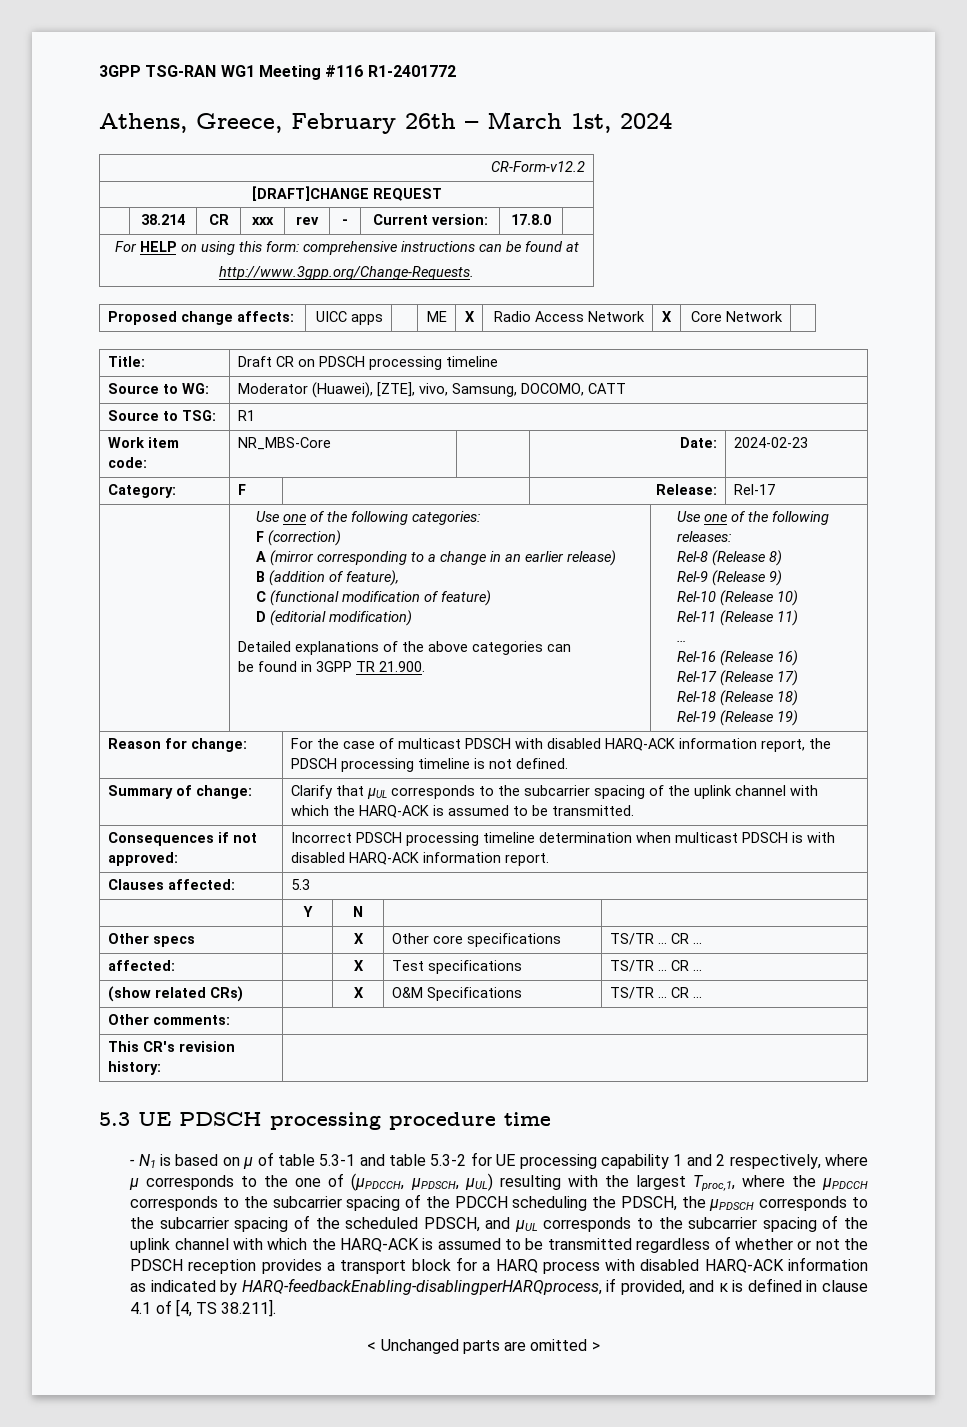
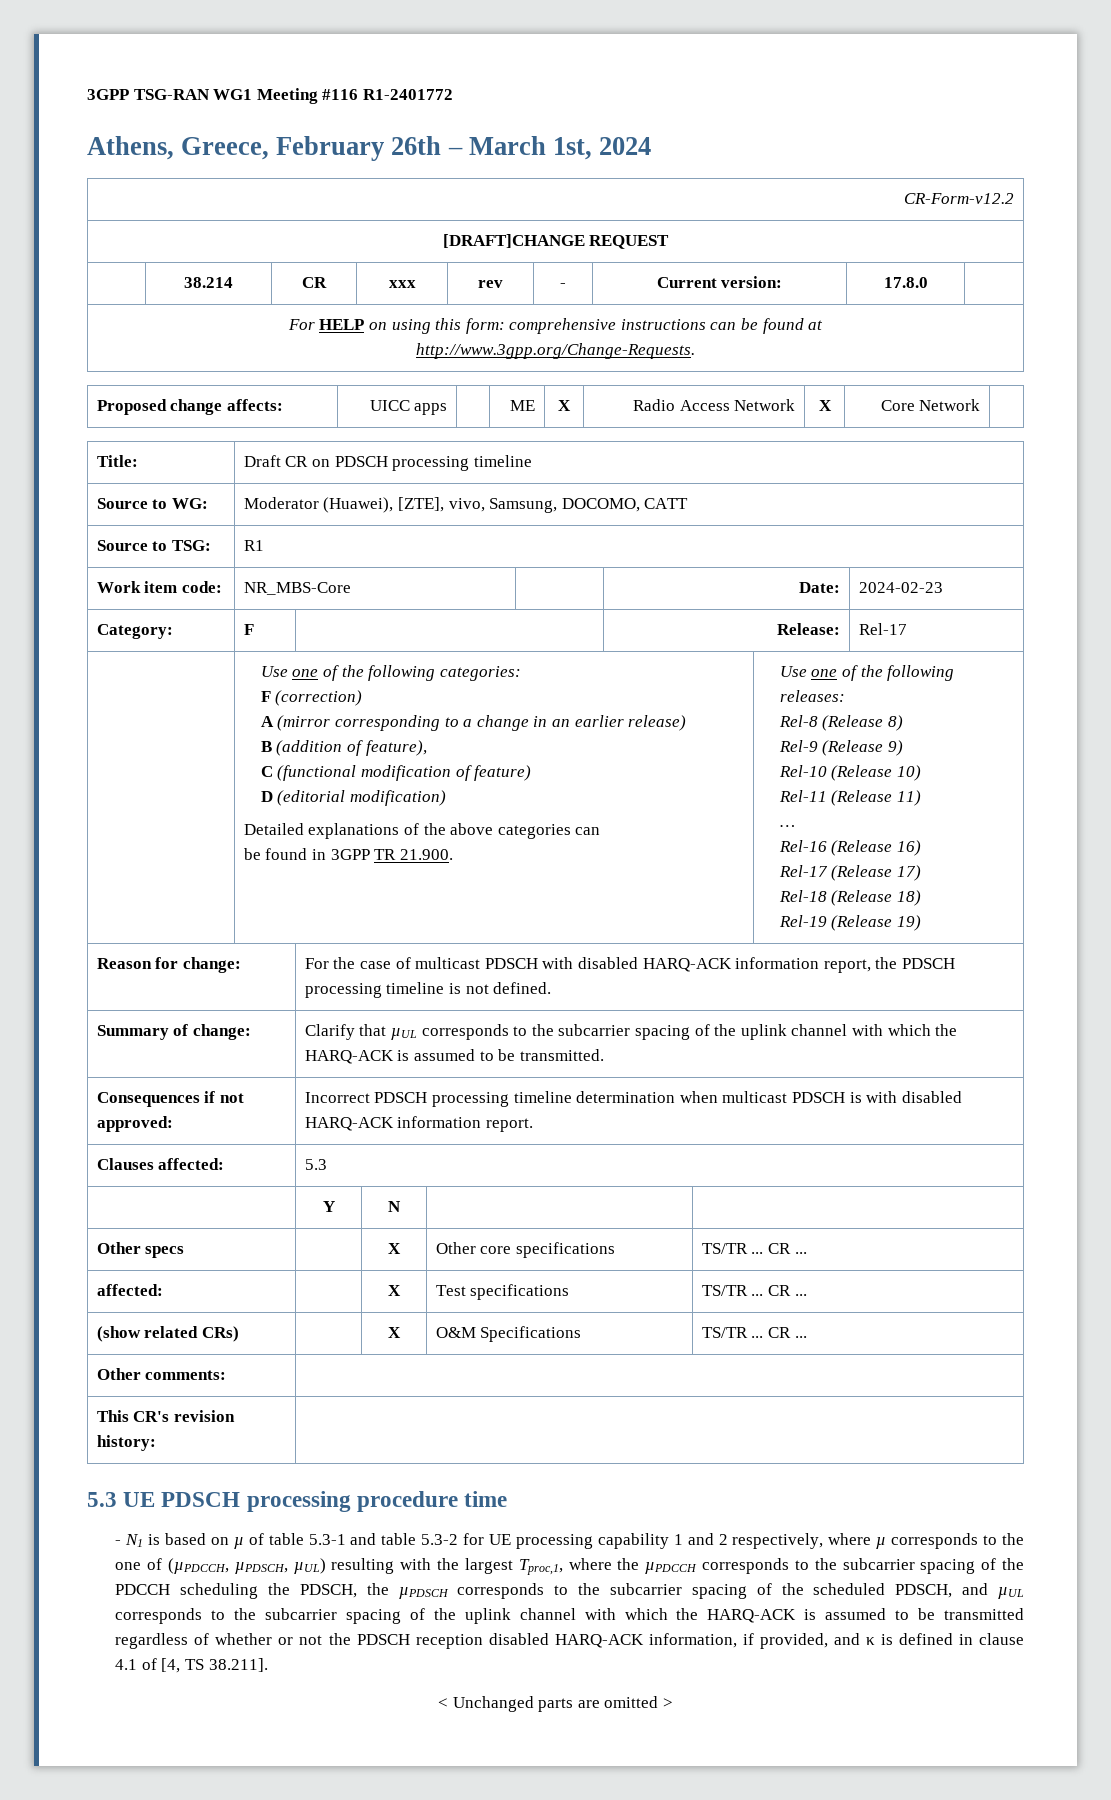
[261,1257,869,1274] [130,1278,602,1295] provides a transport block for a HARQ process with disabled HARQ-ACK information as indicated by HARQ-feedbackEnabling-disablingperHARQprocess, -> [488,1633,737,1648] disabled HARQ-ACK information,

